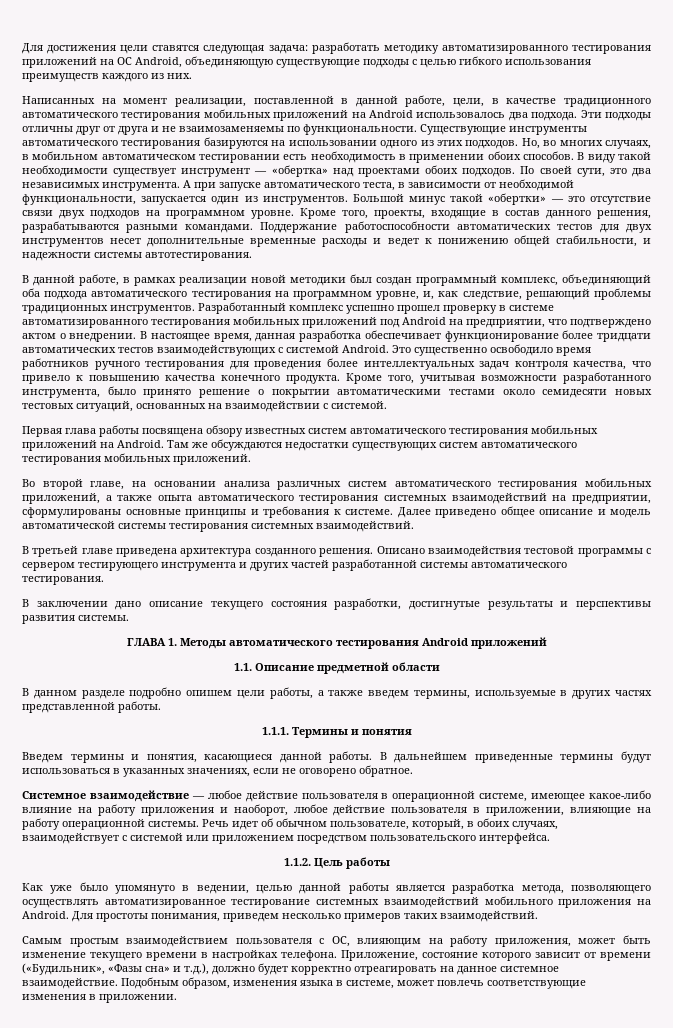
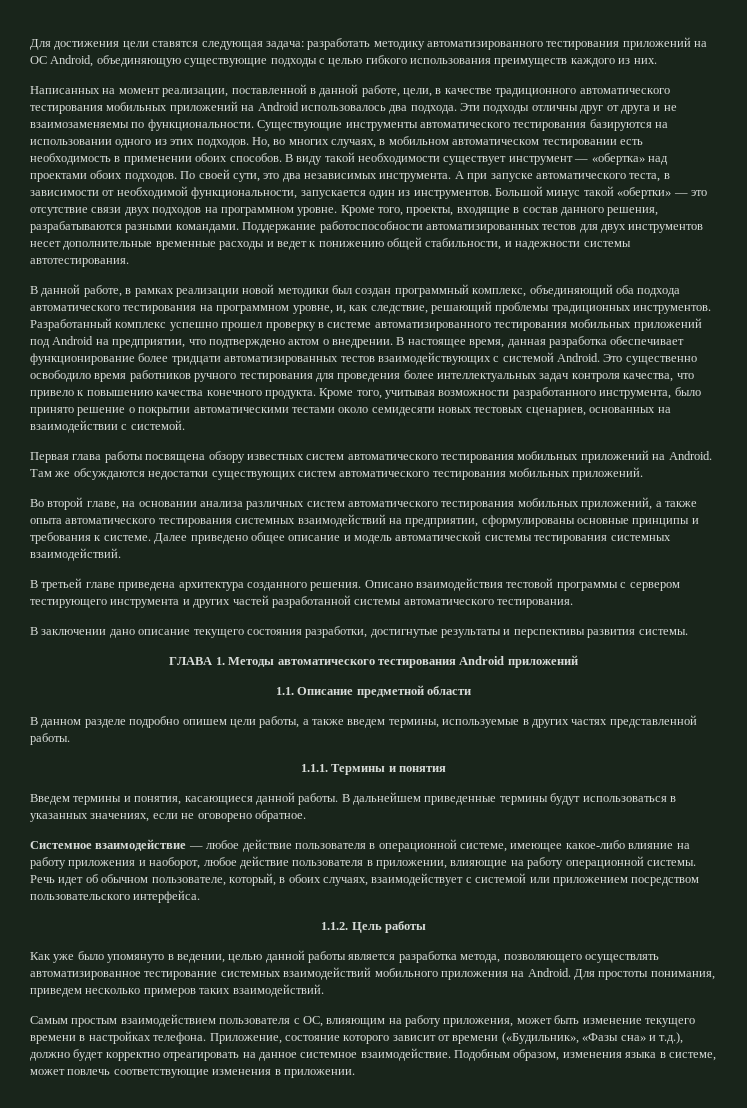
[456,224,551,230] автоматических -> [425,224,540,233] автоматизированных
[22,347,116,353] автоматических -> [224,356,339,365] автоматизированных
[76,401,133,412] ситуаций, -> [525,407,586,416] сценариев,

